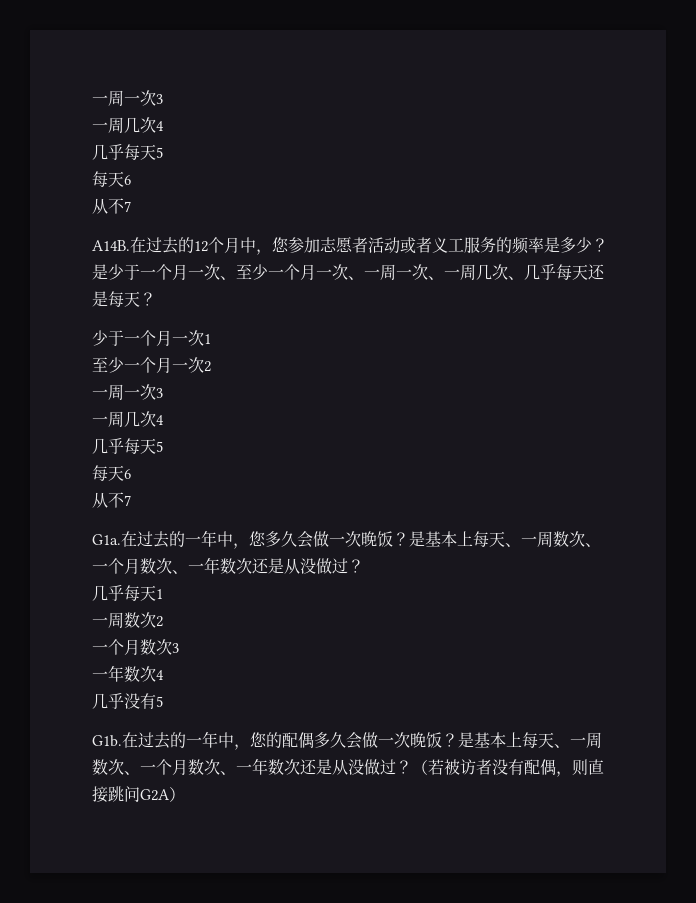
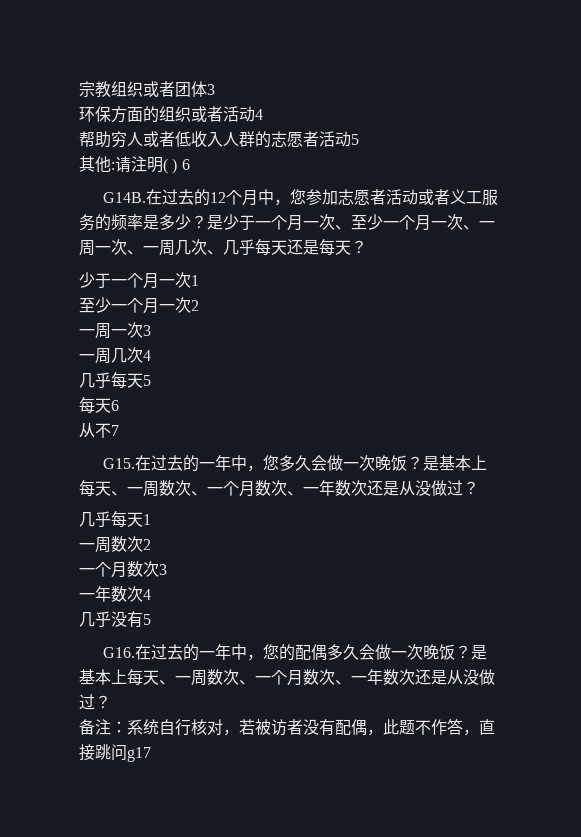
[92,90,163,107] [92,117,164,134] [92,144,163,161] [92,171,131,188] [92,198,131,214] [92,240,130,251] 一周一次3 // 一周几次4 // 几乎每天5 // 每天6 // 从不7 // A14B. -> [79,81,215,98] [79,106,263,123] [79,131,359,148] [79,156,190,174] [103,192,147,203] 宗教组织或者团体3 // 环保方面的组织或者活动4 // 帮助穷人或者低收入人群的志愿者活动5 // 其他:请注明( ) 6 // G14B.
[92,534,121,545] G1a. -> [103,458,136,469] G15.
[92,735,122,747] G1b. -> [103,647,136,658] G16.
[412,760,428,775] （ -> [79,719,239,736] // 备注：系统自行核对，
[572,759,588,776] 则 -> [383,719,479,736] 此题不作答，
[140,787,185,802] G2A） -> [127,747,151,762] g17

